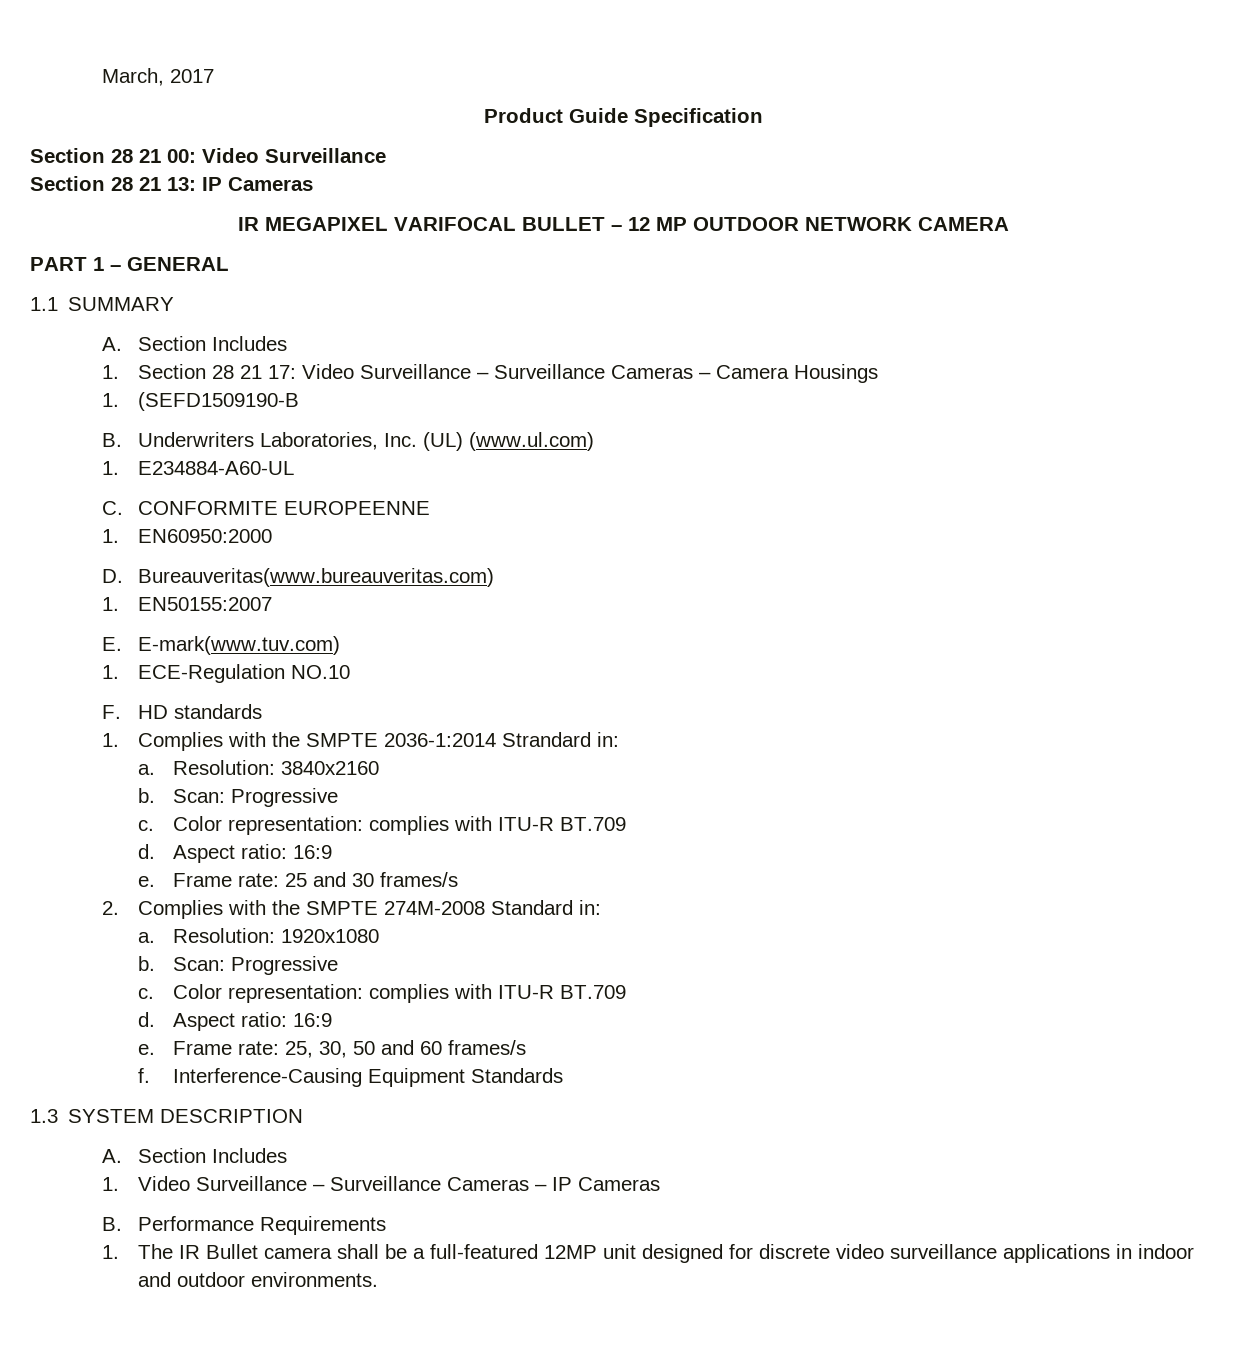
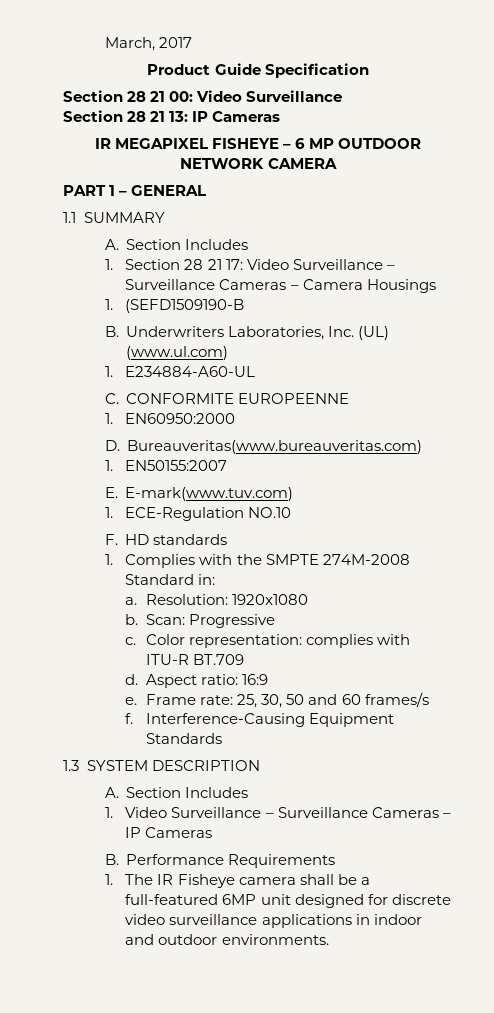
[393,217,650,231] VARIFOCAL BULLET – 12 -> [211,138,306,149] FISHEYE – 6
[383,732,619,747] [137,760,380,775] [137,788,339,807] [137,816,627,835] [137,844,333,863] [137,872,459,887] [101,900,378,919] 2036-1:2014 Strandard in: // a. Resolution: 3840x2160 // b. Scan: Progressive // c. Color representation: complies with ITU-R BT.709 // d. Aspect ratio: 16:9 // e. Frame rate: 25 and 30 frames/s // 2. Complies with the SMPTE -> (319, 559) none
[205,1244,258,1259] Bullet -> [177,874,235,888] Fisheye
[543,1245,597,1259] 12MP -> [222,894,257,905] 6MP

